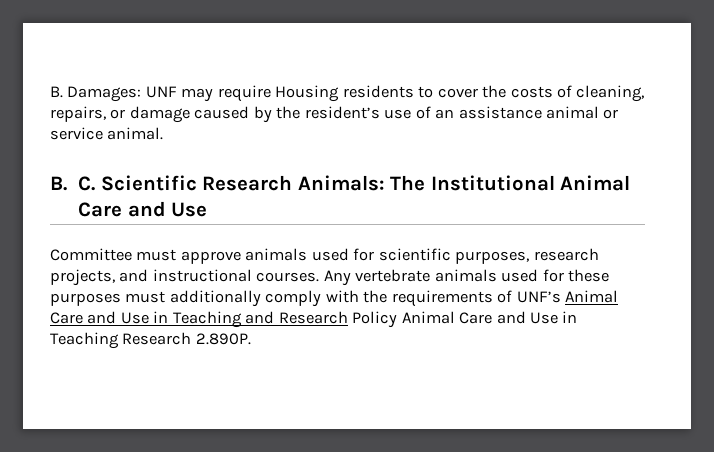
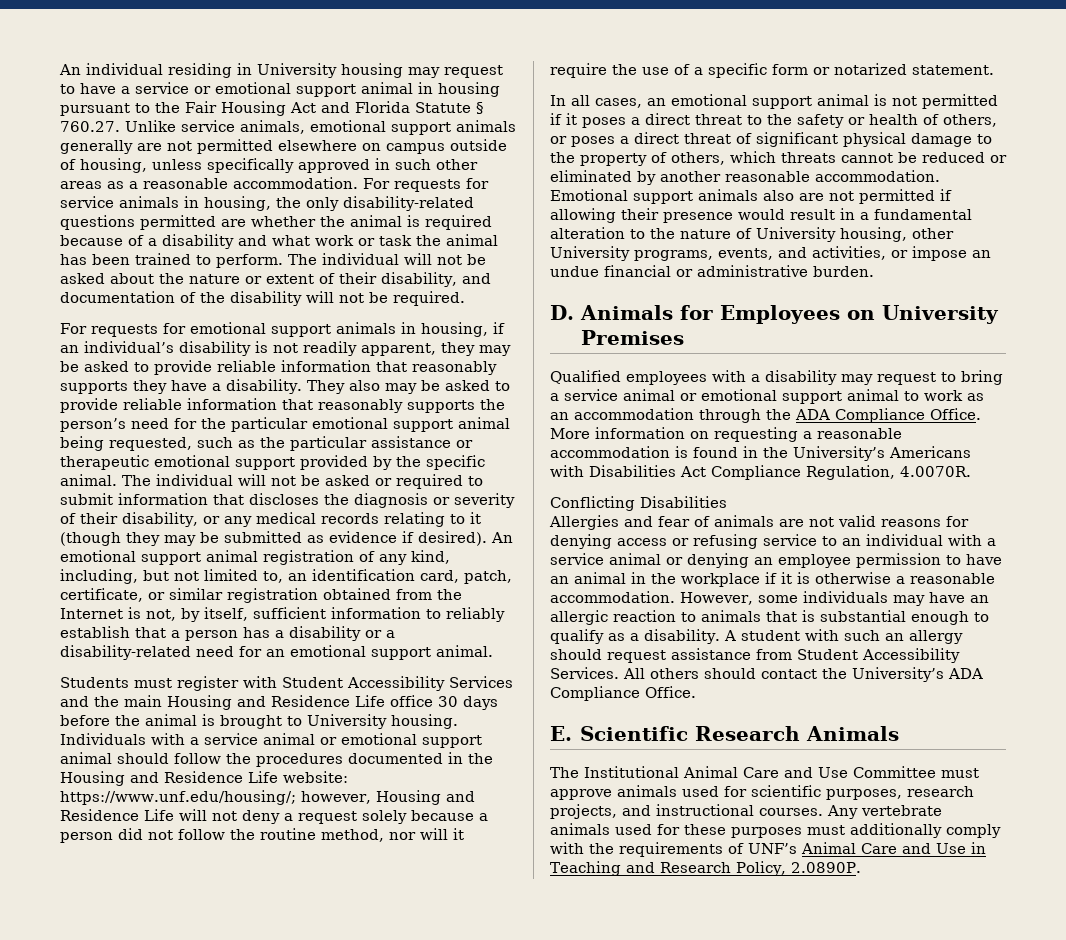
[50,85,645,102] [50,106,619,123] [50,127,164,140] [50,176,96,191] B. Damages: UNF may require Housing residents to cover the costs of cleaning, repairs, or damage caused by the resident’s use of an assistance animal or service animal. // B. C. -> [59,63,503,78] [60,82,500,97] [60,101,484,116] [60,120,516,135] [60,139,507,154] [60,158,478,173] [60,177,489,192] [60,196,474,211] [60,215,492,230] [60,234,498,249] [60,253,486,268] [60,272,491,287] [60,291,465,306] [60,322,505,337] [60,341,511,356] [60,360,497,375] [60,379,510,394] [60,398,505,413] [60,417,510,432] [60,436,473,451] [60,455,485,470] [60,474,483,489] [60,493,515,508] [60,512,481,527] [60,531,513,546] [60,550,450,565] [60,569,512,584] [60,588,462,603] [60,607,505,622] [60,626,395,641] [60,645,493,660] [60,676,513,691] [60,695,498,710] [60,714,458,729] [60,733,482,748] [60,752,493,767] [60,771,348,786] [60,790,475,805] [60,809,488,824] [60,828,464,843] [550,63,994,78] [550,94,998,109] [550,113,997,128] [550,132,992,147] [550,151,1007,166] [550,170,940,185] [550,189,952,204] [550,208,972,223] [550,227,954,242] [550,246,991,261] [550,265,874,277] [550,305,1000,324] [581,330,685,345] [550,370,1003,385] [550,389,984,404] [550,408,981,423] [550,427,902,442] [550,446,971,461] [550,465,971,480] [550,496,727,511] [549,515,969,530] [550,534,996,549] [550,553,1002,568] [550,572,995,587] [550,591,989,606] [550,610,989,625] [550,629,963,644] [550,648,960,663] [550,667,983,682] [550,686,696,701] [550,726,572,741] An individual residing in University housing may request to have a service or emotional support animal in housing pursuant to the Fair Housing Act and Florida Statute § 760.27. Unlike service animals, emotional support animals generally are not permitted elsewhere on campus outside of housing, unless specifically approved in such other areas as a reasonable accommodation. For requests for service animals in housing, the only disability-related questions permitted are whether the animal is required because of a disability and what work or task the animal has been trained to perform. The individual will not be asked about the nature or extent of their disability, and documentation of the disability will not be required. // For requests for emotional support animals in housing, if an individual’s disability is not readily apparent, they may be asked to provide reliable information that reasonably supports they have a disability. They also may be asked to provide reliable information that reasonably supports the person’s need for the particular emotional support animal being requested, such as the particular assistance or therapeutic emotional support provided by the specific animal. The individual will not be asked or required to submit information that discloses the diagnosis or severity of their disability, or any medical records relating to it (though they may be submitted as evidence if desired). An emotional support animal registration of any kind, including, but not limited to, an identification card, patch, certificate, or similar registration obtained from the Internet is not, by itself, sufficient information to reliably establish that a person has a disability or a disability-related need for an emotional support animal. // Students must register with Student Accessibility Services and the main Housing and Residence Life office 30 days before the animal is brought to University housing. Individuals with a service animal or emotional support animal should follow the procedures documented in the Housing and Residence Life website: https://www.unf.edu/housing/; however, Housing and Residence Life will not deny a request solely because a person did not follow the routine method, nor will it require the use of a specific form or notarized statement. // In all cases, an emotional support animal is not permitted if it poses a direct threat to the safety or health of others, or poses a direct threat of significant physical damage to the property of others, which threats cannot be reduced or eliminated by another reasonable accommodation. Emotional support animals also are not permitted if allowing their presence would result in a fundamental alteration to the nature of University housing, other University programs, events, and activities, or impose an undue financial or administrative burden. // D. Animals for Employees on University Premises // Qualified employees with a disability may request to bring a service animal or emotional support animal to work as an accommodation through the ADA Compliance Office. More information on requesting a reasonable accommodation is found in the University’s Americans with Disabilities Act Compliance Regulation, 4.0070R. // Conflicting Disabilities // Allergies and fear of animals are not valid reasons for denying access or refusing service to an individual with a service animal or denying an employee permission to have an animal in the workplace if it is otherwise a reasonable accommodation. However, some individuals may have an allergic reaction to animals that is substantial enough to qualify as a disability. A student with such an allergy should request assistance from Student Accessibility Services. All others should contact the University’s ADA Compliance Office. // E.
[297,175,385,191] Animals: -> [805,726,899,741] Animals //
(208, 209) // -> (848, 772) none
[352,311,578,328] [50,332,251,349] Policy Animal Care and Use in Teaching Research 2.890P. -> [735,861,861,876] Policy, 2.0890P.

